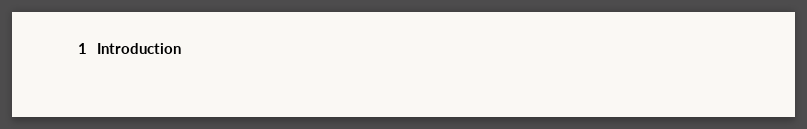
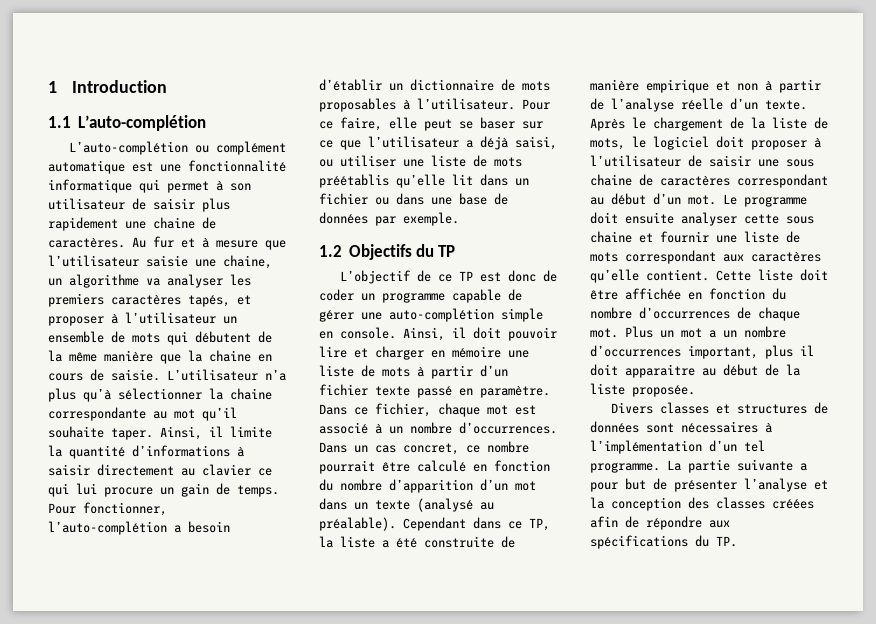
(181, 48) none -> [48,115,206,131] [68,141,286,155] [48,160,286,174] [48,179,251,193] [48,198,230,212] [48,217,216,231] [48,236,286,250] [48,255,272,269] [48,274,251,288] [48,293,251,307] [48,312,237,326] [48,331,272,345] [48,350,272,364] [48,369,286,381] [48,388,272,402] [48,407,237,421] [48,426,272,440] [48,445,244,459] [48,464,272,476] [48,483,279,497] [48,502,167,516] [48,521,230,535] [319,79,550,91] [319,98,550,112] [319,117,543,131] [319,136,557,150] [319,155,522,167] [319,174,529,188] [319,193,508,205] [319,212,459,226] [319,244,456,260] [339,270,557,284] [319,289,522,303] [319,308,543,322] [319,327,557,341] [319,346,529,360] [319,365,508,379] [319,384,550,398] [319,403,536,417] [319,422,557,434] [319,441,529,455] [319,460,550,474] [319,479,536,493] [319,498,494,512] [319,517,550,531] [319,536,515,548] [590,79,821,93] [590,98,807,112] [590,117,828,131] [590,136,821,150] [590,155,814,167] [590,174,828,188] [590,193,807,207] [590,212,814,226] [590,231,800,243] [590,250,821,264] [590,269,828,283] [590,288,786,300] [590,307,800,321] [590,326,786,338] [590,345,814,359] [590,364,800,378] [590,383,695,397] [610,402,828,414] [590,421,772,433] [590,440,765,454] [590,459,807,473] [590,478,828,492] [590,497,814,511] [590,516,730,530] [590,535,737,549] // 1.1 L’auto-complétion // L’auto-complétion ou complément automatique est une fonctionnalité informatique qui permet à son utilisateur de saisir plus rapidement une chaine de caractères. Au fur et à mesure que l’utilisateur saisie une chaine, un algorithme va analyser les premiers caractères tapés, et proposer à l’utilisateur un ensemble de mots qui débutent de la même manière que la chaine en cours de saisie. L’utilisateur n’a plus qu’à sélectionner la chaine correspondante au mot qu’il souhaite taper. Ainsi, il limite la quantité d’informations à saisir directement au clavier ce qui lui procure un gain de temps. Pour fonctionner, l’auto-complétion a besoin d’établir un dictionnaire de mots proposables à l’utilisateur. Pour ce faire, elle peut se baser sur ce que l’utilisateur a déjà saisi, ou utiliser une liste de mots préétablis qu’elle lit dans un fichier ou dans une base de données par exemple. // 1.2 Objectifs du TP // L’objectif de ce TP est donc de coder un programme capable de gérer une auto-complétion simple en console. Ainsi, il doit pouvoir lire et charger en mémoire une liste de mots à partir d’un fichier texte passé en paramètre. Dans ce fichier, chaque mot est associé à un nombre d’occurrences. Dans un cas concret, ce nombre pourrait être calculé en fonction du nombre d’apparition d’un mot dans un texte (analysé au préalable). Cependant dans ce TP, la liste a été construite de manière empirique et non à partir de l’analyse réelle d’un texte. Après le chargement de la liste de mots, le logiciel doit proposer à l’utilisateur de saisir une sous chaine de caractères correspondant au début d’un mot. Le programme doit ensuite analyser cette sous chaine et fournir une liste de mots correspondant aux caractères qu’elle contient. Cette liste doit être affichée en fonction du nombre d’occurrences de chaque mot. Plus un mot a un nombre d’occurrences important, plus il doit apparaitre au début de la liste proposée. // Divers classes et structures de données sont nécessaires à l’implémentation d’un tel programme. La partie suivante a pour but de présenter l’analyse et la conception des classes créées afin de répondre aux spécifications du TP.

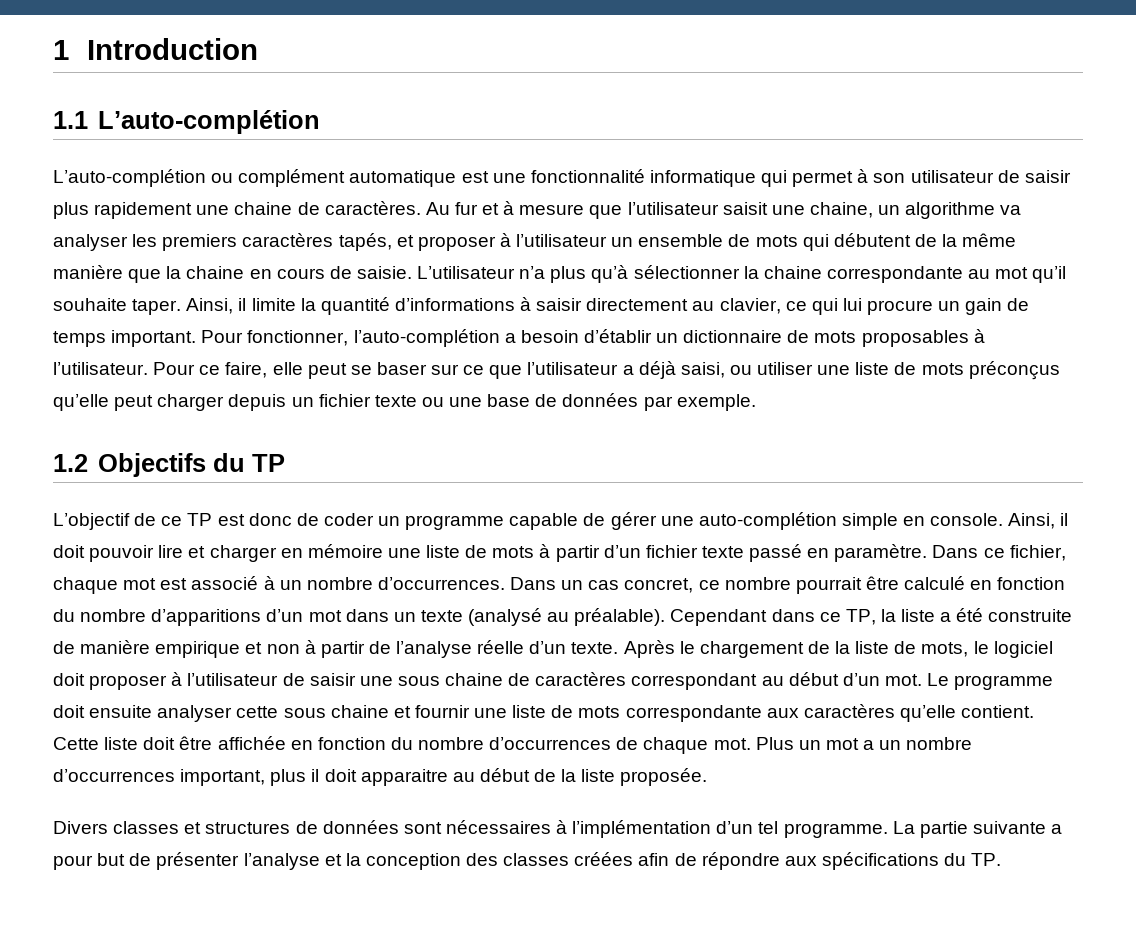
[146,255,188,267] saisie -> [722,202,768,215] saisit
[202,464,251,476] clavier -> [719,298,781,314] clavier,
[237,485,279,497] temps. -> [53,330,197,347] temps important.
[319,174,529,188] [319,193,424,205] préétablis qu’elle lit dans un fichier ou dans -> [968,361,1060,380] [53,394,444,411] préconçus qu’elle peut charger depuis un fichier texte ou
[389,479,473,493] d’apparition -> [151,609,262,626] d’apparitions
[625,250,716,264] correspondant -> [625,705,762,722] correspondante

